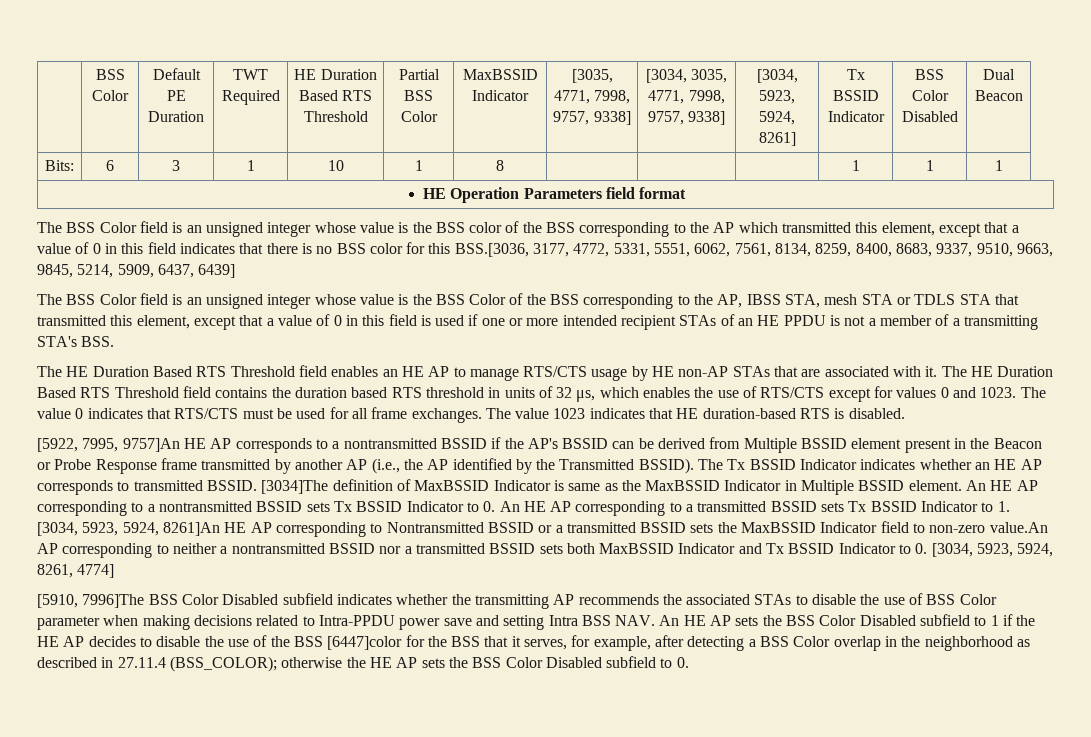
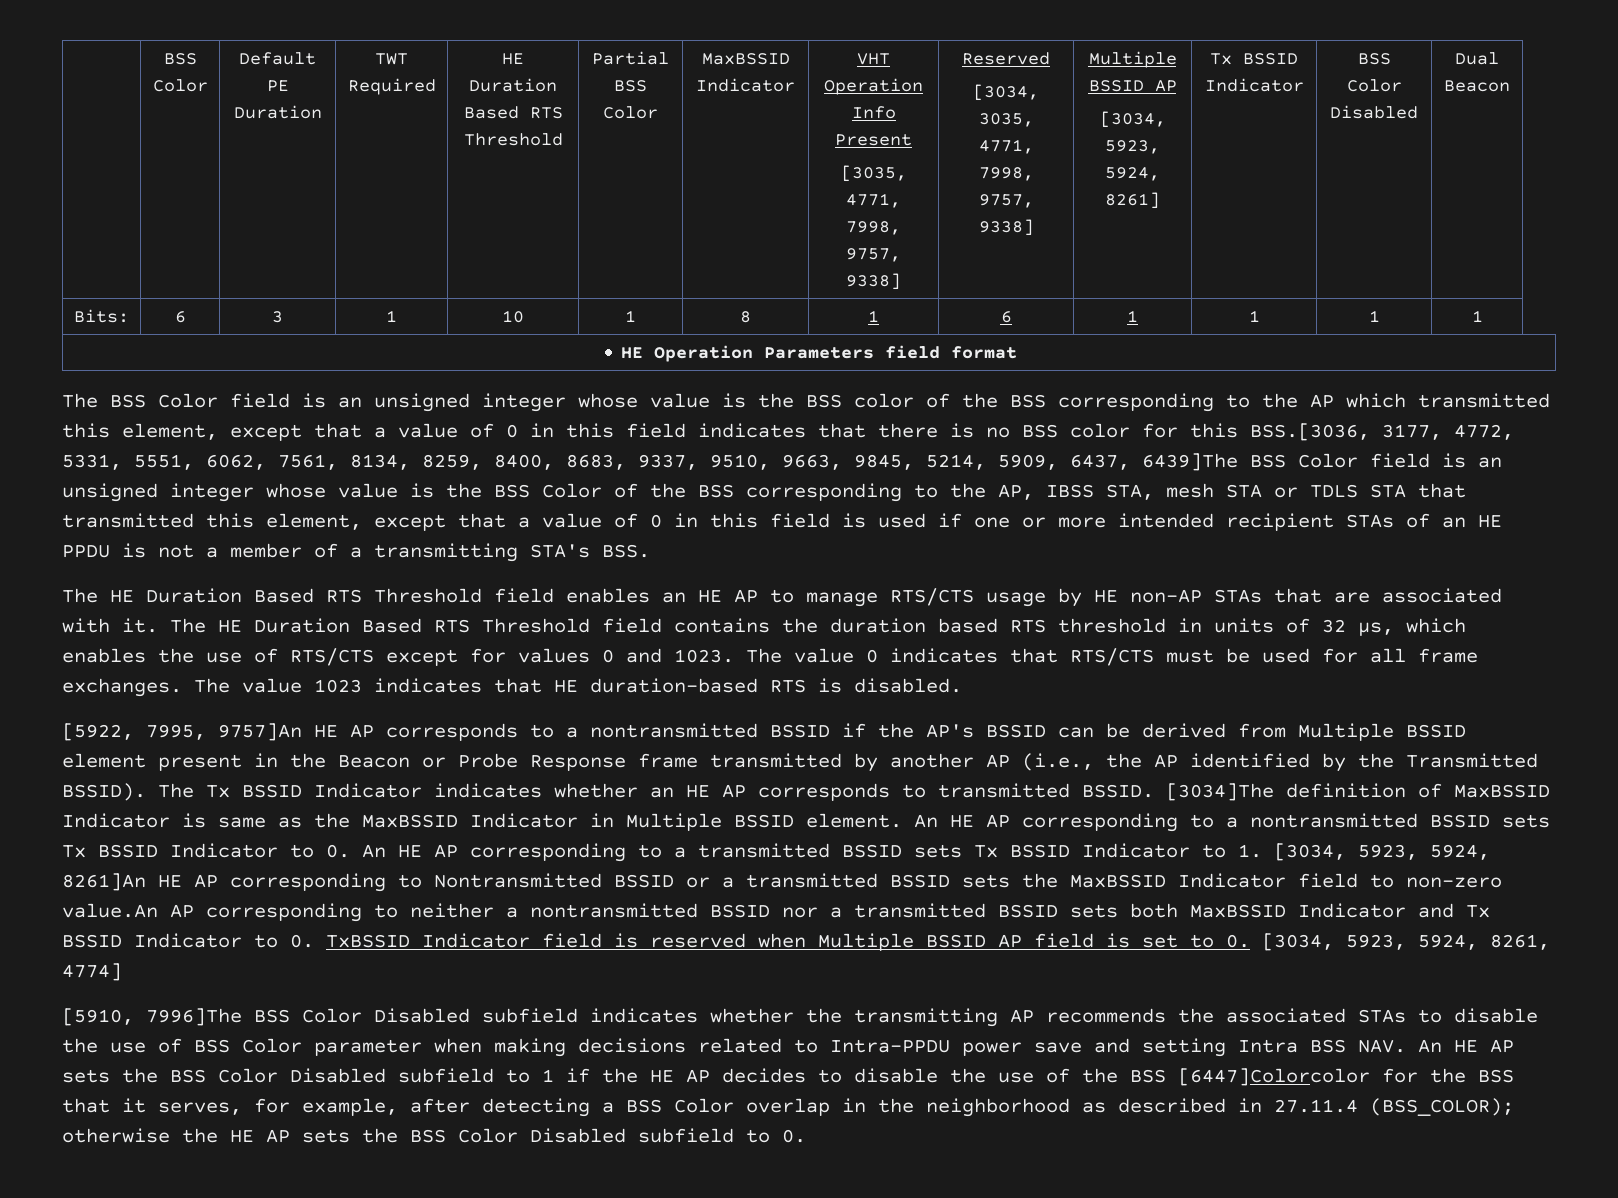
(529, 95) none -> [857,53,890,65] [824,78,923,95] [851,106,896,119] [835,134,912,146] VHT Operation Info Present //
(631, 118) none -> [962,52,1050,65] Reserved //
(726, 118) none -> [1088,51,1177,68] [1088,80,1177,92] Multiple BSSID AP //
(504, 165) | | -> [868,310,879,322] [1000,311,1012,323] [1127,310,1138,322] 1 | 6 | 1
[198,264,236,278] [37,294,62,305] 6439] // The -> [1142,453,1238,471] 6439]The
(928, 548) none -> [326,933,1250,951] TxBSSID Indicator field is reserved when Multiple BSSID AP field is set to 0.
[327,636,403,650] [6447]color -> [1178,1068,1370,1086] [6447]Colorcolor

